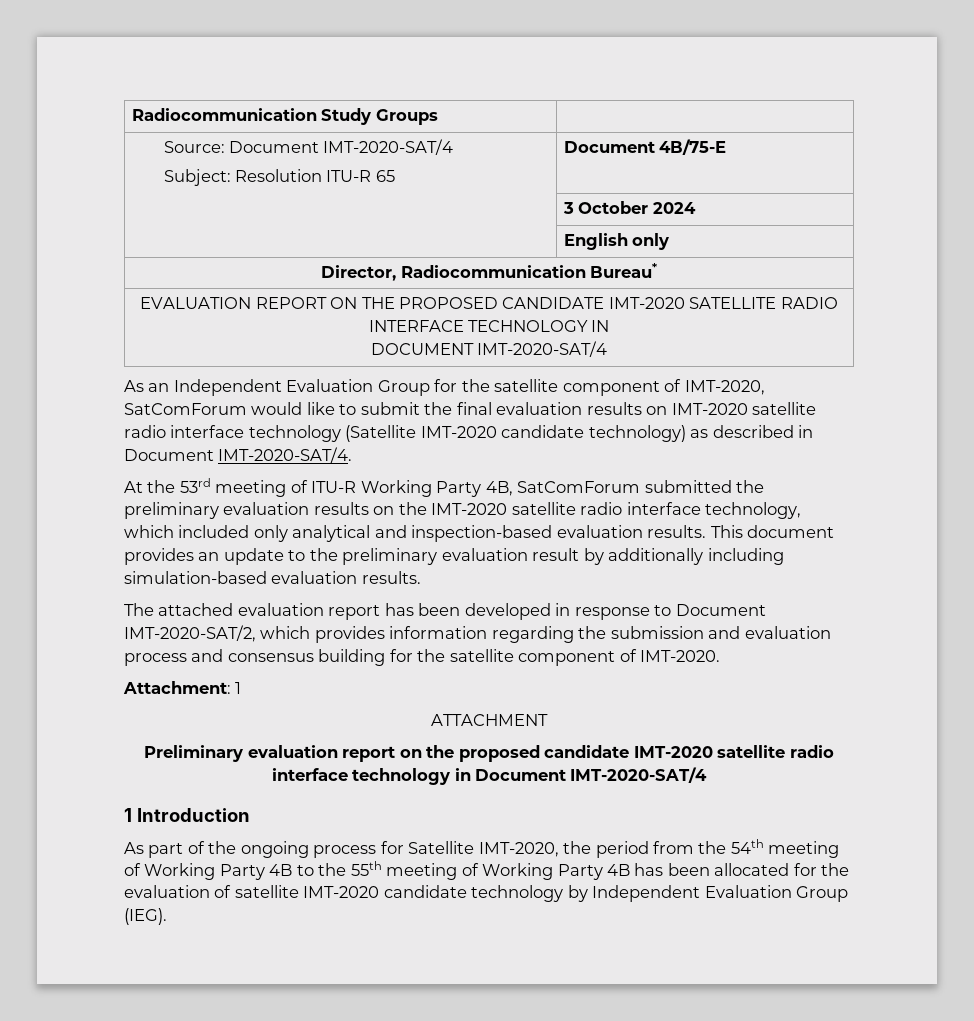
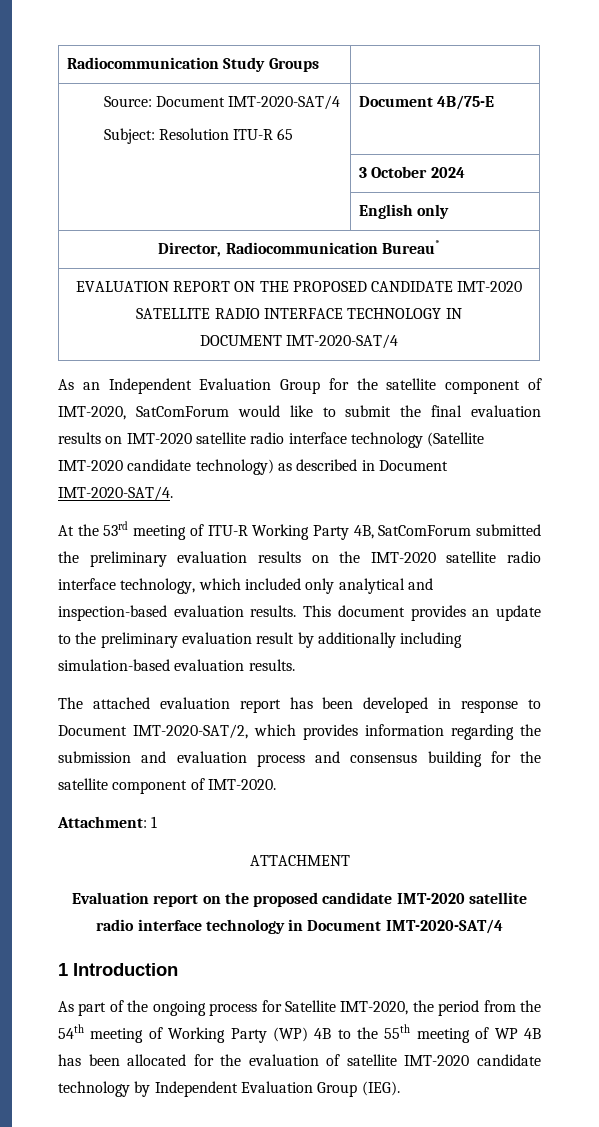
[144,745,338,762] Preliminary evaluation -> [71,892,149,904] Evaluation
(265, 872) none -> [272,1027,308,1042] (WP)
[482,863,603,880] Working Party -> [494,1028,518,1039] WP

